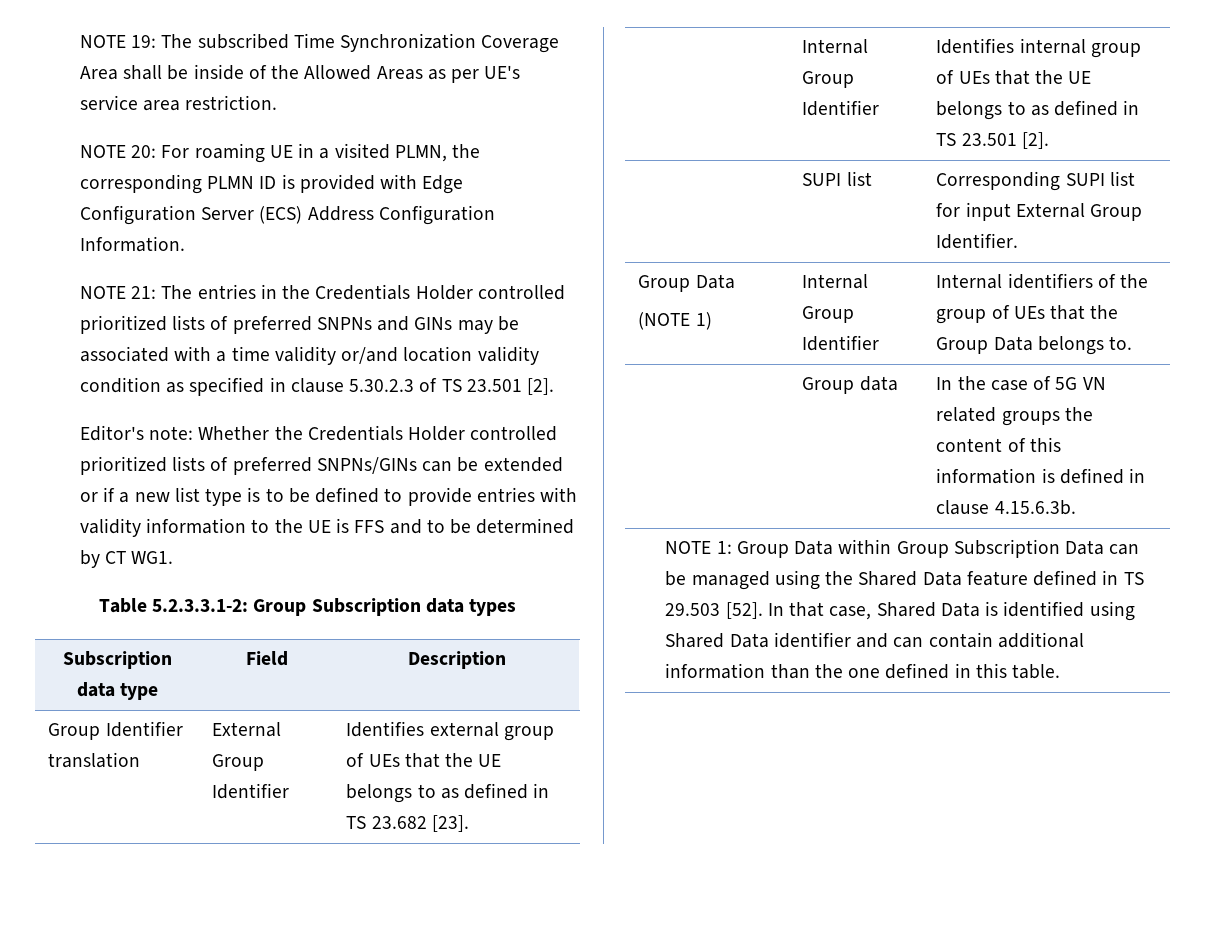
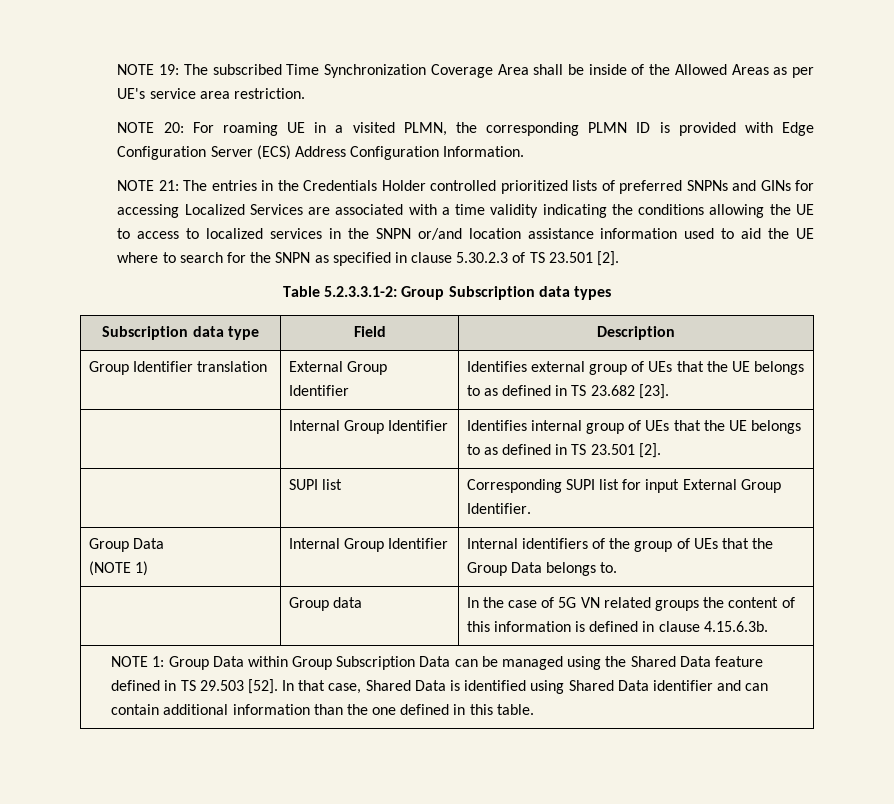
[457,316,519,334] may be -> [795,180,815,191] [117,204,331,218] for accessing Localized Services are
[341,346,539,365] [79,377,161,393] or/and location validity condition -> [542,204,815,218] [117,228,814,240] [117,252,311,263] indicating the conditions allowing the UE to access to localized services in the SNPN or/and location assistance information used to aid the UE where to search for the SNPN
[79,425,558,441] [79,456,563,475] [79,487,578,506] [79,518,575,537] [79,550,174,568] // Editor's note: Whether the Credentials Holder controlled prioritized lists of preferred SNPNs/GINs can be extended or if a new list type is to be defined to provide entries with validity information to the UE is FFS and to be determined by CT WG1. -> (620, 258) none

